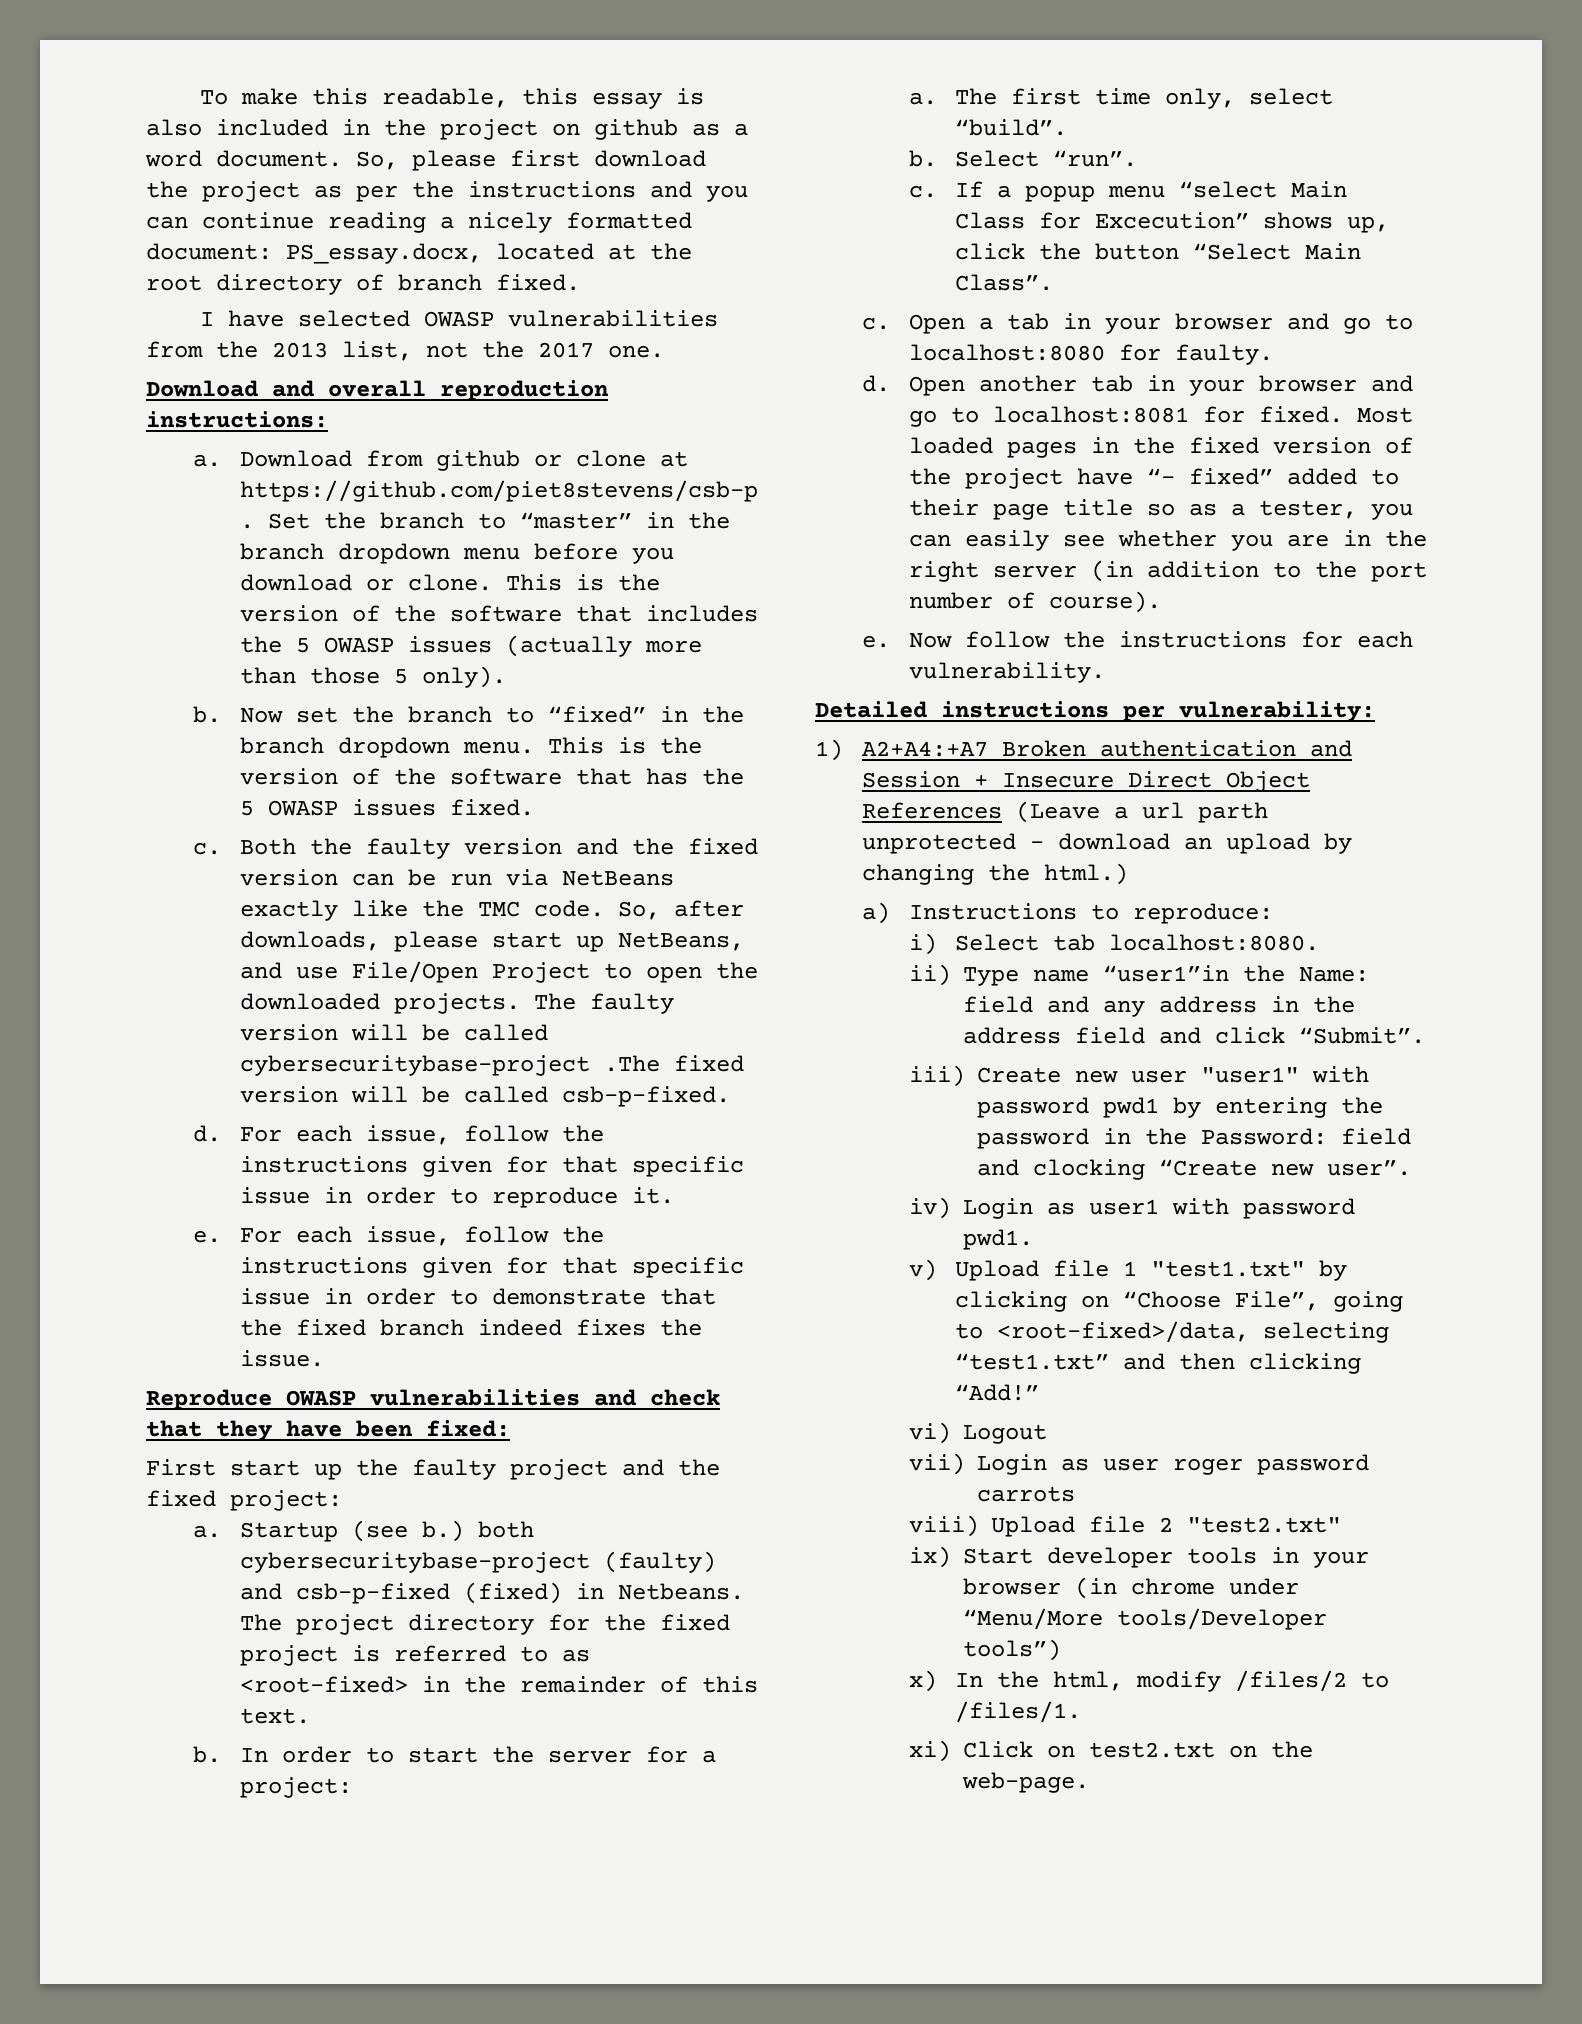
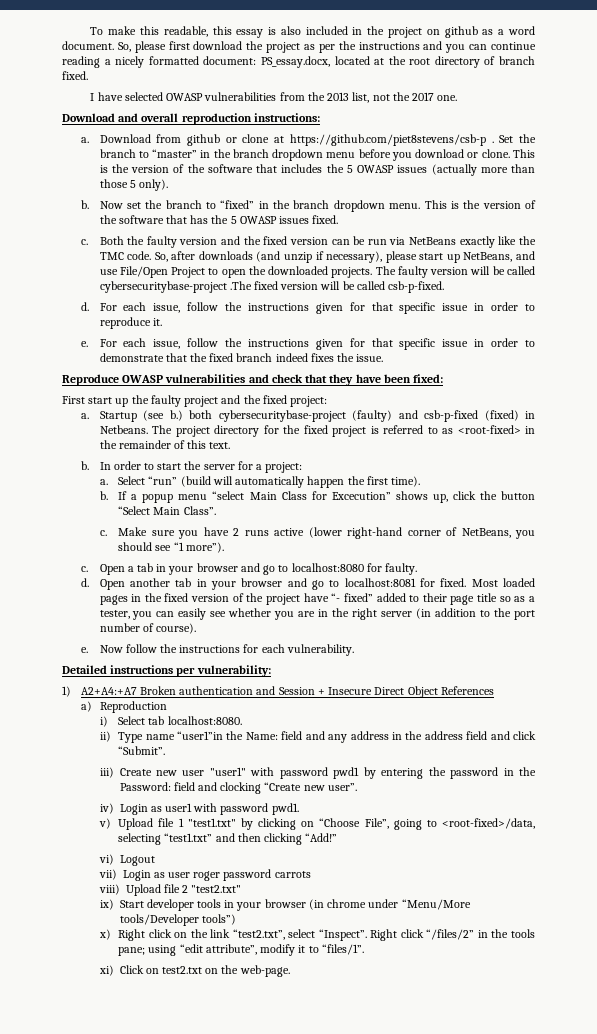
[239,931,380,951] downloads, -> [198,251,383,263] downloads (and unzip if necessary),
[955,88,1334,109] [955,119,1068,136] [908,150,1138,167] [908,185,937,198] The first time only, select “build”. // b. Select “run”. // c. -> [118,476,421,488] [99,491,108,500] Select “run” (build will automatically happen the first time). // b.
(1054, 282) none -> [99,527,535,539] [118,542,224,553] // c. Make sure you have 2 runs active (lower right-hand corner of NetBeans, you should see “1 more”).
[1015,801,1268,823] [861,833,1352,854] [861,863,1128,885] [861,902,1273,924] (Leave a url parth unprotected - download an upload by changing the html.) // a) Instructions to reproduce: -> [80,701,167,713] // a) Reproduction
[955,1670,1390,1692] [955,1701,1082,1723] In the html, modify /files/2 to /files/1. -> [118,929,535,941] [118,944,364,956] Right click on the link “test2.txt”, select “Inspect”. Right click “/files/2” in the tools pane; using “edit attribute”, modify it to “files/1”.

